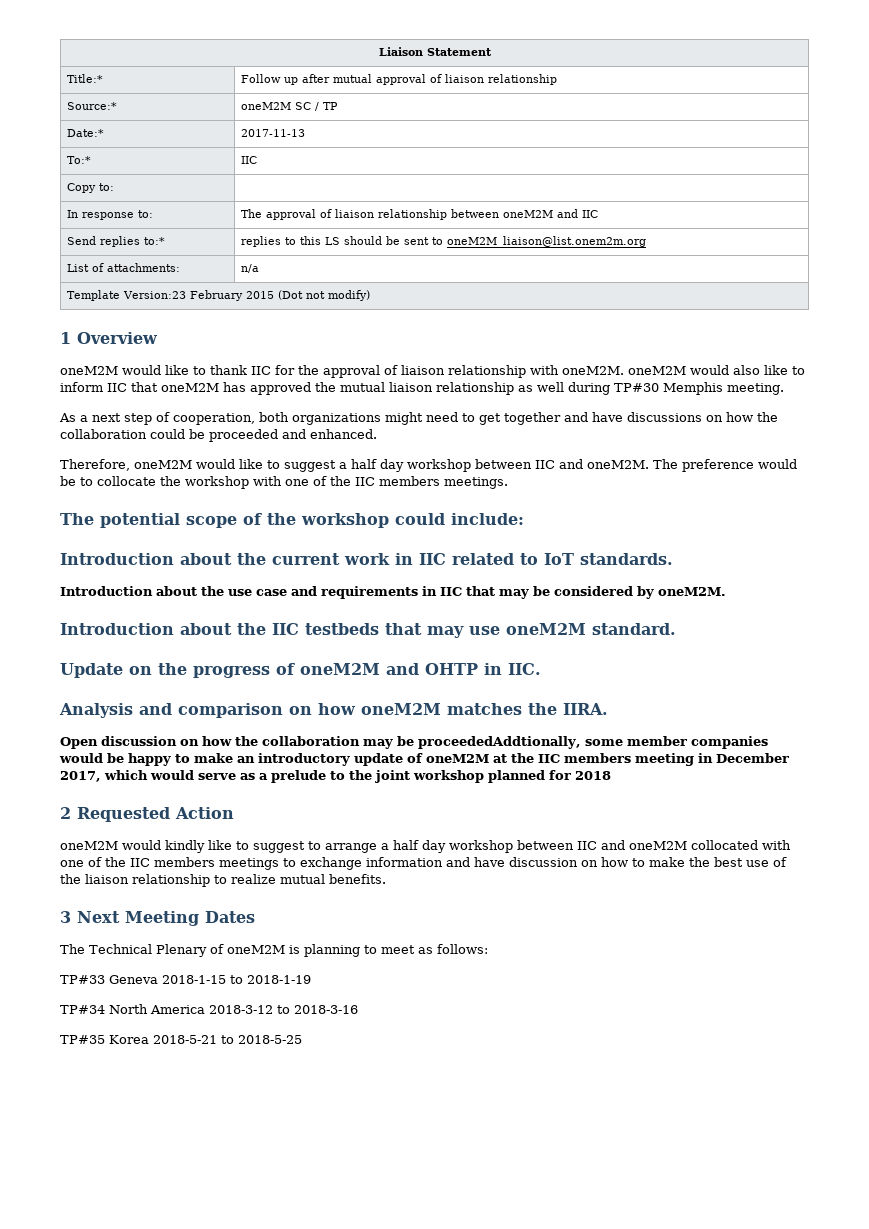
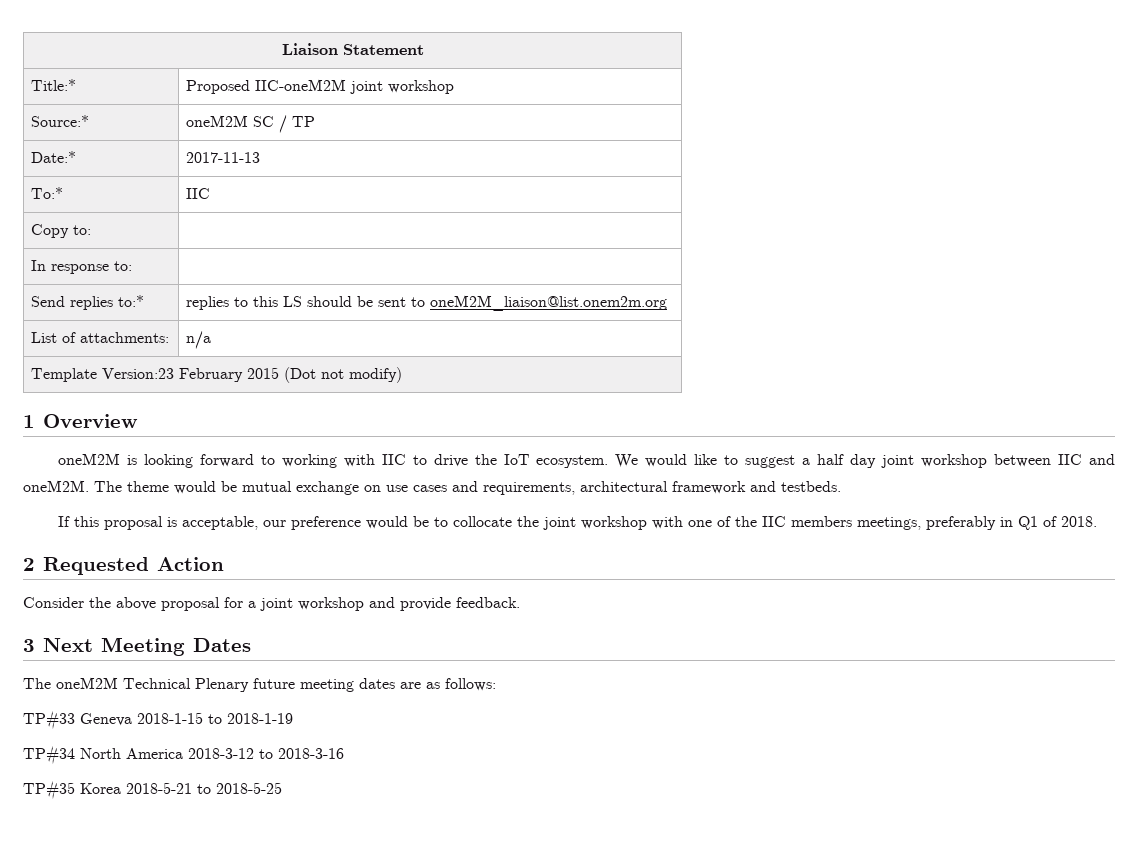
[241,74,558,85] Follow up after mutual approval of liaison relationship -> [185,79,454,94] Proposed IIC-oneM2M joint workshop
[241,209,599,220] The approval of liaison relationship between oneM2M and IIC -> (132, 266) none
[122,365,805,378] [60,382,784,395] [59,412,778,425] [60,429,377,442] [60,459,192,471] would like to thank IIC for the approval of liaison relationship with oneM2M. oneM2M would also like to inform IIC that oneM2M has approved the mutual liaison relationship as well during TP#30 Memphis meeting. // As a next step of cooperation, both organizations might need to get together and have discussions on how the collaboration could be proceeded and enhanced. // Therefore, oneM2M -> [126,454,639,468] is looking forward to working with IIC to drive the IoT ecosystem. We
(404, 465) none -> [881,455,915,468] joint
(678, 464) none -> [127,481,841,495] [57,516,286,530] theme would be mutual exchange on use cases and requirements, architectural framework and testbeds. // If this proposal is acceptable, our
(181, 481) none -> [542,517,576,530] joint
[444,477,508,489] [60,513,524,528] [60,553,673,565] [60,586,726,599] [60,623,676,638] [60,663,541,678] [59,703,608,718] [60,736,768,749] [59,753,789,766] [60,770,611,783] [60,807,234,822] [60,840,791,853] [60,857,787,870] [60,874,386,887] meetings. // The potential scope of the workshop could include: // Introduction about the current work in IIC related to IoT standards. // Introduction about the use case and requirements in IIC that may be considered by oneM2M. // Introduction about the IIC testbeds that may use oneM2M standard. // Update on the progress of oneM2M and OHTP in IIC. // Analysis and comparison on how oneM2M matches the IIRA. // Open discussion on how the collaboration may be proceededAddtionally, some member companies would be happy to make an introductory update of oneM2M at the IIC members meeting in December 2017, which would serve as a prelude to the joint workshop planned for 2018 // 2 Requested Action // oneM2M would kindly like to suggest to arrange a half day workshop between IIC and oneM2M collocated with one of the IIC members meetings to exchange information and have discussion on how to make the best use of the liaison relationship to realize mutual benefits. -> [856,516,1097,530] [23,557,224,575] [23,597,520,611] meetings, preferably in Q1 of 2018. // 2 Requested Action // Consider the above proposal for a joint workshop and provide feedback.
(85, 949) none -> [56,677,118,689] oneM2M
[210,944,415,957] of oneM2M is planning to meet -> [253,678,421,692] future meeting dates are

